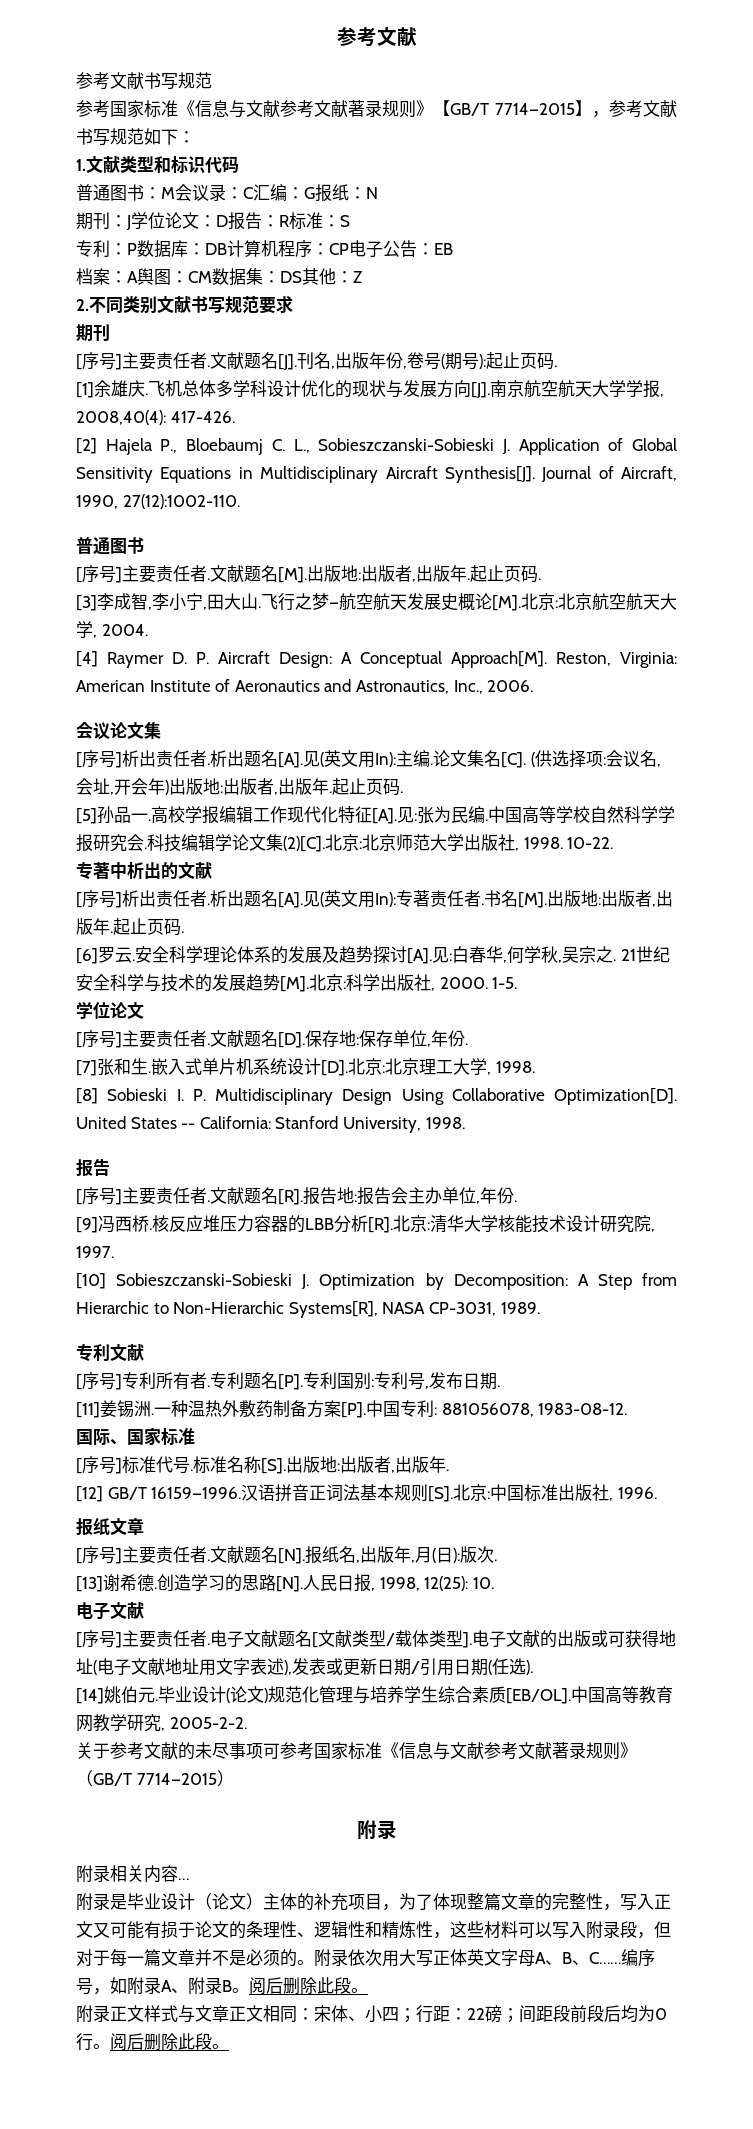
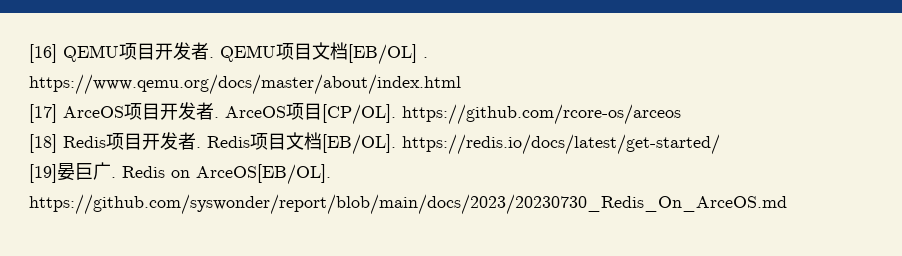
[336,27,417,47] [76,72,212,90] [76,100,677,118] [76,128,195,146] [76,155,239,174] [76,184,378,202] [76,212,350,230] [76,240,453,258] [76,268,363,286] [76,295,293,314] [76,324,110,342] [76,352,558,370] [76,380,665,398] [76,410,235,425] [76,438,677,455] [76,466,677,483] [76,494,240,509] [76,536,144,555] [76,565,541,583] [76,593,677,611] [76,621,148,638] [76,651,677,668] [76,679,534,694] [76,722,161,740] [76,750,661,768] [76,778,403,796] [76,806,675,824] [76,834,614,852] [76,861,212,880] [76,890,673,908] [76,918,184,936] [76,946,670,964] [76,974,518,992] [76,1001,144,1020] [76,1030,468,1048] [76,1058,535,1076] [76,1088,677,1105] [76,1116,465,1133] [76,1159,110,1176] [76,1187,517,1205] [76,1215,655,1233] [76,1246,114,1258] [76,1273,677,1290] [76,1301,540,1318] [76,1343,144,1362] [76,1372,500,1390] [76,1400,628,1418] [76,1427,195,1445] [76,1456,449,1474] [76,1484,657,1502] [76,1517,144,1536] [76,1546,497,1564] [76,1574,494,1592] [76,1601,144,1620] [76,1630,676,1648] [76,1658,533,1676] [76,1686,673,1704] [76,1714,247,1732] [76,1742,637,1760] [76,1770,234,1787] [356,1820,397,1840] [76,1865,189,1883] [76,1893,671,1911] [76,1921,671,1939] [76,1949,655,1967] [76,1977,368,1995] [76,2005,667,2023] [76,2033,229,2051] 参考文献 // 参考文献书写规范 // 参考国家标准《信息与文献参考文献著录规则》【GB/T 7714—2015】，参考文献书写规范如下： // 1.文献类型和标识代码 // 普通图书：M会议录：C汇编：G报纸：N // 期刊：J学位论文：D报告：R标准：S // 专利：P数据库：DB计算机程序：CP电子公告：EB // 档案：A舆图：CM数据集：DS其他：Z // 2.不同类别文献书写规范要求 // 期刊 // [序号]主要责任者.文献题名[J].刊名,出版年份,卷号(期号):起止页码. // [1]余雄庆.飞机总体多学科设计优化的现状与发展方向[J].南京航空航天大学学报, 2008,40(4): 417-426. // [2] Hajela P., Bloebaumj C. L., Sobieszczanski-Sobieski J. Application of Global Sensitivity Equations in Multidisciplinary Aircraft Synthesis[J]. Journal of Aircraft, 1990, 27(12):1002-110. // 普通图书 // [序号]主要责任者.文献题名[M].出版地:出版者,出版年.起止页码. // [3]李成智,李小宁,田大山.飞行之梦—航空航天发展史概论[M].北京:北京航空航天大学, 2004. // [4] Raymer D. P. Aircraft Design: A Conceptual Approach[M]. Reston, Virginia: American Institute of Aeronautics and Astronautics, Inc., 2006. // 会议论文集 // [序号]析出责任者.析出题名[A].见(英文用In):主编.论文集名[C]. (供选择项:会议名,会址,开会年)出版地:出版者,出版年.起止页码. // [5]孙品一.高校学报编辑工作现代化特征[A].见:张为民编.中国高等学校自然科学学报研究会.科技编辑学论文集(2)[C].北京:北京师范大学出版社, 1998. 10-22. // 专著中析出的文献 // [序号]析出责任者.析出题名[A].见(英文用In):专著责任者.书名[M].出版地:出版者,出版年.起止页码. // [6]罗云.安全科学理论体系的发展及趋势探讨[A].见:白春华,何学秋,吴宗之. 21世纪安全科学与技术的发展趋势[M].北京:科学出版社, 2000. 1-5. // 学位论文 // [序号]主要责任者.文献题名[D].保存地:保存单位,年份. // [7]张和生.嵌入式单片机系统设计[D].北京:北京理工大学, 1998. // [8] Sobieski I. P. Multidisciplinary Design Using Collaborative Optimization[D]. United States -- California: Stanford University, 1998. // 报告 // [序号]主要责任者.文献题名[R].报告地:报告会主办单位,年份. // [9]冯西桥.核反应堆压力容器的LBB分析[R].北京:清华大学核能技术设计研究院, 1997. // [10] Sobieszczanski-Sobieski J. Optimization by Decomposition: A Step from Hierarchic to Non-Hierarchic Systems[R], NASA CP-3031, 1989. // 专利文献 // [序号]专利所有者.专利题名[P].专利国别:专利号,发布日期. // [11]姜锡洲.一种温热外敷药制备方案[P].中国专利: 881056078, 1983-08-12. // 国际、国家标准 // [序号]标准代号.标准名称[S].出版地:出版者,出版年. // [12] GB/T 16159—1996.汉语拼音正词法基本规则[S].北京:中国标准出版社, 1996. // 报纸文章 // [序号]主要责任者.文献题名[N].报纸名,出版年,月(日):版次. // [13]谢希德.创造学习的思路[N].人民日报, 1998, 12(25): 10. // 电子文献 // [序号]主要责任者.电子文献题名[文献类型/载体类型].电子文献的出版或可获得地址(电子文献地址用文字表述),发表或更新日期/引用日期(任选). // [14]姚伯元.毕业设计(论文)规范化管理与培养学生综合素质[EB/OL].中国高等教育网教学研究, 2005-2-2. // 关于参考文献的未尽事项可参考国家标准《信息与文献参考文献著录规则》（GB/T 7714—2015） // 附录 // 附录相关内容… // 附录是毕业设计（论文）主体的补充项目，为了体现整篇文章的完整性，写入正文又可能有损于论文的条理性、逻辑性和精炼性，这些材料可以写入附录段，但对于每一篇文章并不是必须的。附录依次用大写正体英文字母A、B、C……编序号，如附录A、附录B。阅后删除此段。 // 附录正文样式与文章正文相同：宋体、小四；行距：22磅；间距段前段后均为0行。阅后删除此段。 -> [29,42,428,65] [29,74,461,95] [29,102,681,125] [29,132,720,155] [29,162,331,185] [29,194,787,215] [16] QEMU项目开发者. QEMU项目文档[EB/OL] . https://www.qemu.org/docs/master/about/index.html // [17] ArceOS项目开发者. ArceOS项目[CP/OL]. https://github.com/rcore-os/arceos // [18] Redis项目开发者. Redis项目文档[EB/OL]. https://redis.io/docs/latest/get-started/ // [19]晏巨广. Redis on ArceOS[EB/OL]. https://github.com/syswonder/report/blob/main/docs/2023/20230730_Redis_On_ArceOS.md

